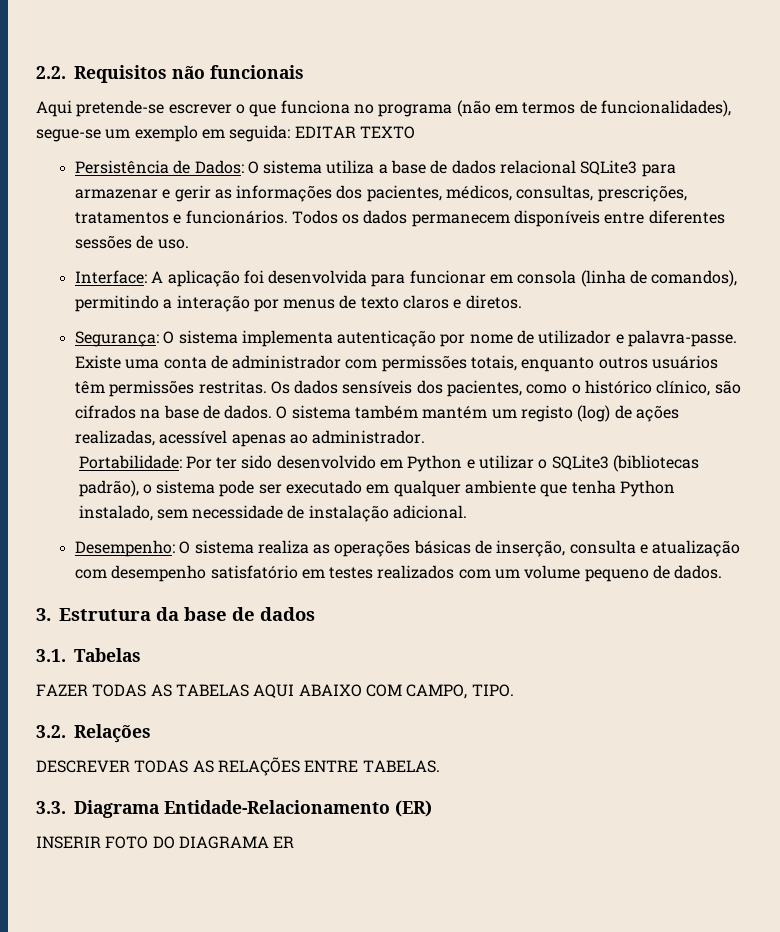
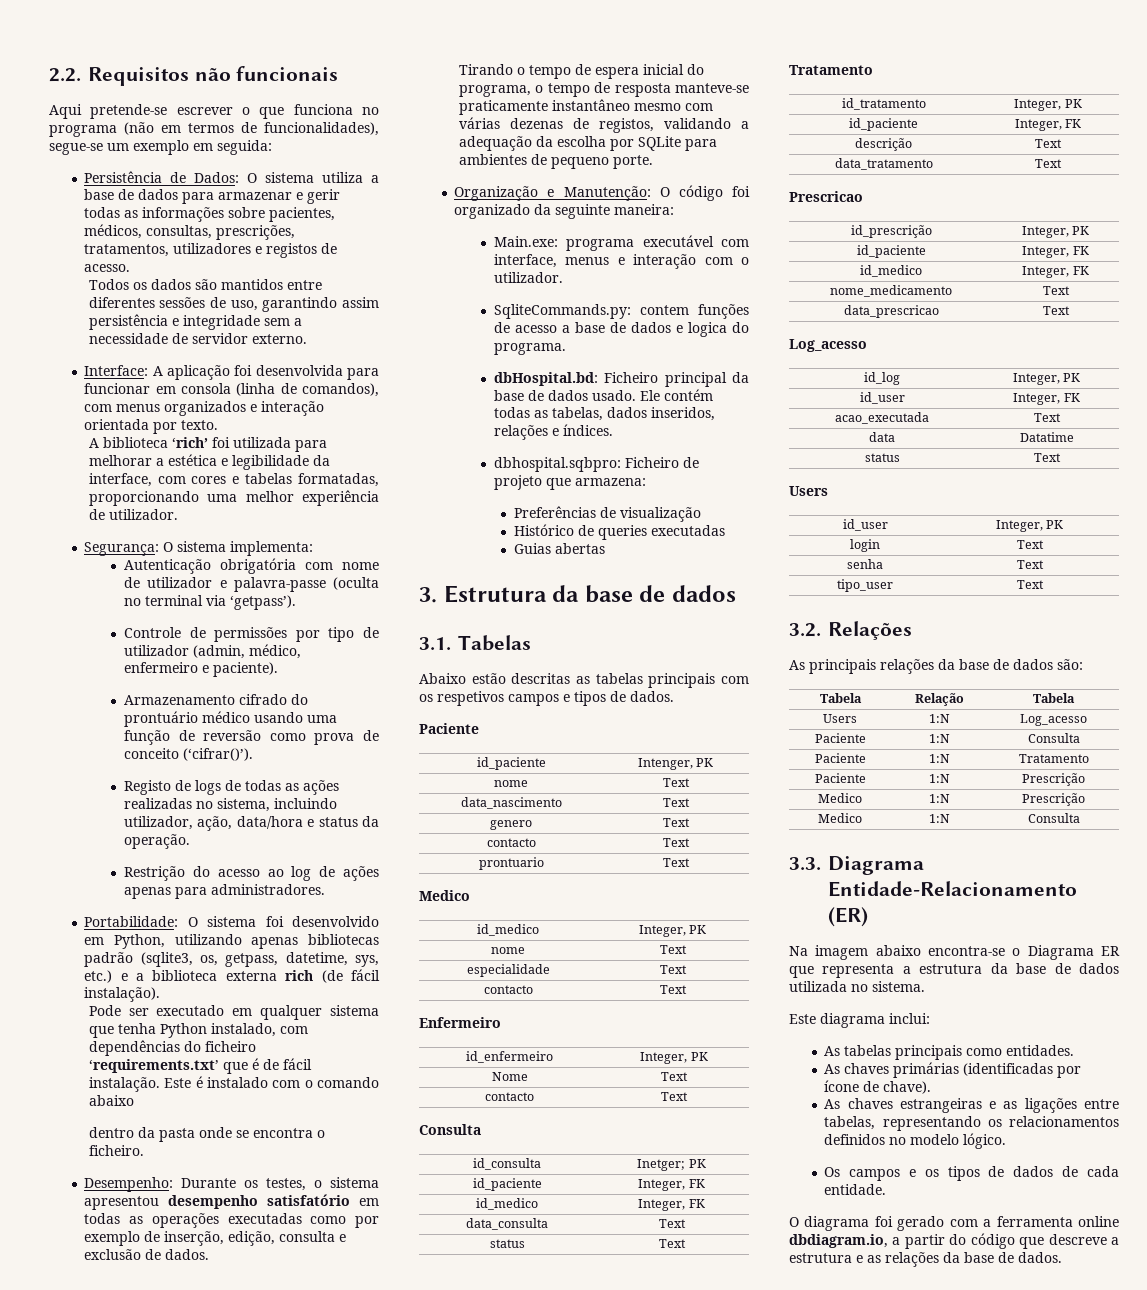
[294,126,415,139] EDITAR TEXTO -> (272, 147) none
[500,160,638,175] relacional SQLite3 -> (179, 194) none
(211, 193) none -> [84,207,121,218] todas
[336,185,363,199] dos -> [228,207,266,218] sobre
[74,210,288,224] tratamentos e funcionários. -> [84,243,338,258] [84,264,131,272] tratamentos, utilizadores e registos de acesso. //
[411,210,601,227] permanecem disponíveis -> [194,279,283,290] são mantidos
[157,239,189,249] uso. -> [230,297,380,312] [88,314,302,330] [88,333,307,344] uso, garantindo assim persistência e integridade sem a necessidade de servidor externo.
[74,295,522,312] [74,330,738,347] [74,355,719,372] [74,380,741,397] [74,405,680,422] [74,430,426,447] [78,455,700,472] [78,480,255,497] permitindo a interação por menus de texto claros e diretos. // Segurança: O sistema implementa autenticação por nome de utilizador e palavra-passe. Existe uma conta de administrador com permissões totais, enquanto outros usuários têm permissões restritas. Os dados sensíveis dos pacientes, como o histórico clínico, são cifrados na base de dados. O sistema também mantém um registo (log) de ações realizadas, acessível apenas ao administrador. // Portabilidade: Por ter sido desenvolvido em Python e utilizar o SQLite3 (bibliotecas padrão), o sistema pode -> [84,401,325,416] [84,419,219,434] [88,437,327,452] [88,454,330,470] [88,473,379,487] [88,490,379,506] [88,509,178,520] [84,541,314,556] [124,558,379,574] [124,577,379,592] [124,595,297,610] [124,627,379,642] [124,644,302,659] [124,662,279,677] [124,694,309,705] [124,711,338,727] [124,730,379,745] [124,748,254,761] [124,780,340,795] [124,798,338,812] [124,816,379,831] [124,834,191,849] [124,866,379,881] [124,884,326,899] [84,916,379,927] [84,934,379,949] [84,952,379,967] [84,969,381,983] [84,987,161,1002] [88,1005,121,1016] com menus organizados e interação orientada por texto. // A biblioteca ‘rich’ foi utilizada para melhorar a estética e legibilidade da interface, com cores e tabelas formatadas, proporcionando uma melhor experiência de utilizador. // Segurança: O sistema implementa: // Autenticação obrigatória com nome de utilizador e palavra-passe (oculta no terminal via ‘getpass’). // Controle de permissões por tipo de utilizador (admin, médico, enfermeiro e paciente). // Armazenamento cifrado do prontuário médico usando uma função de reversão como prova de conceito (‘cifrar()’). // Registo de logs de todas as ações realizadas no sistema, incluindo utilizador, ação, data/hora e status da operação. // Restrição do acesso ao log de ações apenas para administradores. // Portabilidade: O sistema foi desenvolvido em Python, utilizando apenas bibliotecas padrão (sqlite3, os, getpass, datetime, sys, etc.) e a biblioteca externa rich (de fácil instalação). // Pode
[465,480,537,494] ambiente -> [330,1005,380,1016] sistema
[156,505,468,522] [74,540,741,557] [74,565,723,582] sem necessidade de instalação adicional. // Desempenho: O sistema realiza as operações básicas de inserção, consulta e atualização com desempenho satisfatório em testes realizados com um volume pequeno de dados. -> [279,1026,308,1034] [88,1040,256,1056] [88,1058,312,1074] [88,1076,379,1092] [88,1095,134,1106] [88,1127,325,1142] [88,1145,144,1156] [84,1177,379,1192] [84,1194,380,1210] [84,1213,379,1228] [84,1231,347,1246] [84,1249,210,1260] [458,64,704,79] [458,82,749,97] [458,99,713,115] [458,117,749,133] [458,136,717,151] [458,154,653,169] [454,185,750,201] [454,204,675,219] [494,235,749,251] [494,254,749,269] [494,272,564,283] [494,304,749,319] [494,322,749,337] [494,343,567,355] [494,372,749,387] [494,389,714,401] [494,407,716,421] [494,424,614,440] [494,457,700,472] [494,475,647,490] [513,506,701,522] [513,524,725,540] [513,543,605,554] com dependências do ficheiro ‘requirements.txt’ que é de fácil instalação. Este é instalado com o comando abaixo // dentro da pasta onde se encontra o ficheiro. // Desempenho: Durante os testes, o sistema apresentou desempenho satisfatório em todas as operações executadas como por exemplo de inserção, edição, consulta e exclusão de dados. // Tirando o tempo de espera inicial do programa, o tempo de resposta manteve-se praticamente instantâneo mesmo com várias dezenas de registos, validando a adequação da escolha por SQLite para ambientes de pequeno porte. // Organização e Manutenção: O código foi organizado da seguinte maneira: // Main.exe: programa executável com interface, menus e interação com o utilizador. // SqliteCommands.py: contem funções de acesso a base de dados e logica do programa. // dbHospital.bd: Ficheiro principal da base de dados usado. Ele contém todas as tabelas, dados inseridos, relações e índices. // dbhospital.sqbpro: Ficheiro de projeto que armazena: // Preferências de visualização // Histórico de queries executadas // Guias abertas
[36,684,514,699] [36,724,151,743] [36,757,440,776] [36,800,432,818] [36,836,295,849] FAZER TODAS AS TABELAS AQUI ABAIXO COM CAMPO, TIPO. // 3.2. Relações // DESCREVER TODAS AS RELAÇÕES ENTRE TABELAS. // 3.3. Diagrama Entidade-Relacionamento (ER) // INSERIR FOTO DO DIAGRAMA ER -> [419,673,749,688] [419,691,674,706] [419,723,479,734] [476,757,546,770] [637,758,714,770] [494,780,528,787] [662,778,690,787] [460,797,562,809] [662,798,690,807] [490,820,532,830] [662,818,690,827] [486,838,536,847] [662,838,690,847] [478,857,544,870] [662,858,690,867] [419,890,470,901] [477,924,539,936] [638,925,707,937] [491,947,525,954] [659,945,687,954] [466,964,550,977] [659,965,687,974] [483,985,533,994] [659,985,687,994] [419,1017,501,1028] [466,1051,553,1063] [640,1052,708,1064] [491,1072,528,1081] [661,1072,688,1081] [485,1092,534,1101] [661,1092,688,1101] [419,1124,481,1135] [473,1158,541,1170] [637,1159,706,1171] [472,1178,542,1191] [638,1179,705,1191] [476,1198,538,1210] [638,1199,705,1211] [466,1218,548,1230] [658,1219,686,1228] [489,1239,525,1248] [658,1239,686,1248] [789,65,873,75] [841,98,926,110] [1014,99,1082,111] [849,118,918,131] [1014,119,1082,131] [855,138,912,151] [1035,139,1062,148] [834,158,933,170] [1035,159,1062,168] [789,191,863,202] [850,225,932,238] [1021,226,1090,238] [856,245,926,258] [1022,246,1089,258] [860,265,922,277] [1022,266,1089,278] [830,285,952,297] [1042,286,1070,295] [843,305,939,318] [1042,306,1070,315] [789,339,867,352] [864,372,900,385] [1012,373,1081,385] [859,392,905,404] [1013,393,1080,405] [835,412,929,424] [1033,413,1061,422] [869,432,895,442] [1019,432,1074,442] [864,453,900,462] [1033,453,1061,462] [789,486,828,496] [842,519,888,531] [995,520,1064,532] [850,539,880,552] [1016,540,1044,549] [847,559,883,569] [1016,560,1044,569] [837,579,893,592] [1016,580,1044,589] [789,621,912,640] [789,659,1083,674] [819,693,862,703] [915,693,964,706] [1033,693,1075,703] [823,714,857,723] [929,714,950,723] [1020,714,1087,726] [814,733,866,743] [929,734,950,743] [1027,733,1080,743] [814,753,866,763] [929,754,950,763] [1018,754,1089,763] [814,773,866,783] [929,774,950,783] [1022,773,1085,786] [818,793,862,803] [929,794,950,803] [1022,793,1085,806] [818,813,862,823] [929,814,950,823] [1027,813,1080,823] [789,856,924,875] [828,881,1077,897] [828,907,868,927] [789,945,1120,960] [789,963,1119,978] [789,981,925,992] [789,1013,930,1028] [824,1045,1075,1060] [824,1062,1082,1078] [824,1080,932,1094] [824,1098,1119,1113] [824,1116,1119,1131] [824,1133,1007,1149] [824,1166,1119,1181] [824,1184,887,1195] [789,1216,1119,1231] [789,1233,1119,1249] [789,1252,1062,1267] Abaixo estão descritas as tabelas principais com os respetivos campos e tipos de dados. // Paciente // id_paciente | Intenger, PK // nome | Text // data_nascimento | Text // genero | Text // contacto | Text // prontuario | Text // Medico // id_medico | Integer, PK // nome | Text // especialidade | Text // contacto | Text // Enfermeiro // id_enfermeiro | Integer, PK // Nome | Text // contacto | Text // Consulta // id_consulta | Inetger; PK // id_paciente | Integer, FK // id_medico | Integer, FK // data_consulta | Text // status | Text // Tratamento // id_tratamento | Integer, PK // id_paciente | Integer, FK // descrição | Text // data_tratamento | Text // Prescricao // id_prescrição | Integer, PK // id_paciente | Integer, FK // id_medico | Integer, FK // nome_medicamento | Text // data_prescricao | Text // Log_acesso // id_log | Integer, PK // id_user | Integer, FK // acao_executada | Text // data | Datatime // status | Text // Users // id_user | Integer, PK // login | Text // senha | Text // tipo_user | Text // 3.2. Relações // As principais relações da base de dados são: // Tabela | Relação | Tabela // Users | 1:N | Log_acesso // Paciente | 1:N | Consulta // Paciente | 1:N | Tratamento // Paciente | 1:N | Prescrição // Medico | 1:N | Prescrição // Medico | 1:N | Consulta // 3.3. Diagrama Entidade-Relacionamento (ER) // Na imagem abaixo encontra-se o Diagrama ER que representa a estrutura da base de dados utilizada no sistema. // Este diagrama inclui: // As tabelas principais como entidades. // As chaves primárias (identificadas por ícone de chave). // As chaves estrangeiras e as ligações entre tabelas, representando os relacionamentos definidos no modelo lógico. // Os campos e os tipos de dados de cada entidade. // O diagrama foi gerado com a ferramenta online dbdiagram.io, a partir do código que descreve a estrutura e as relações da base de dados.

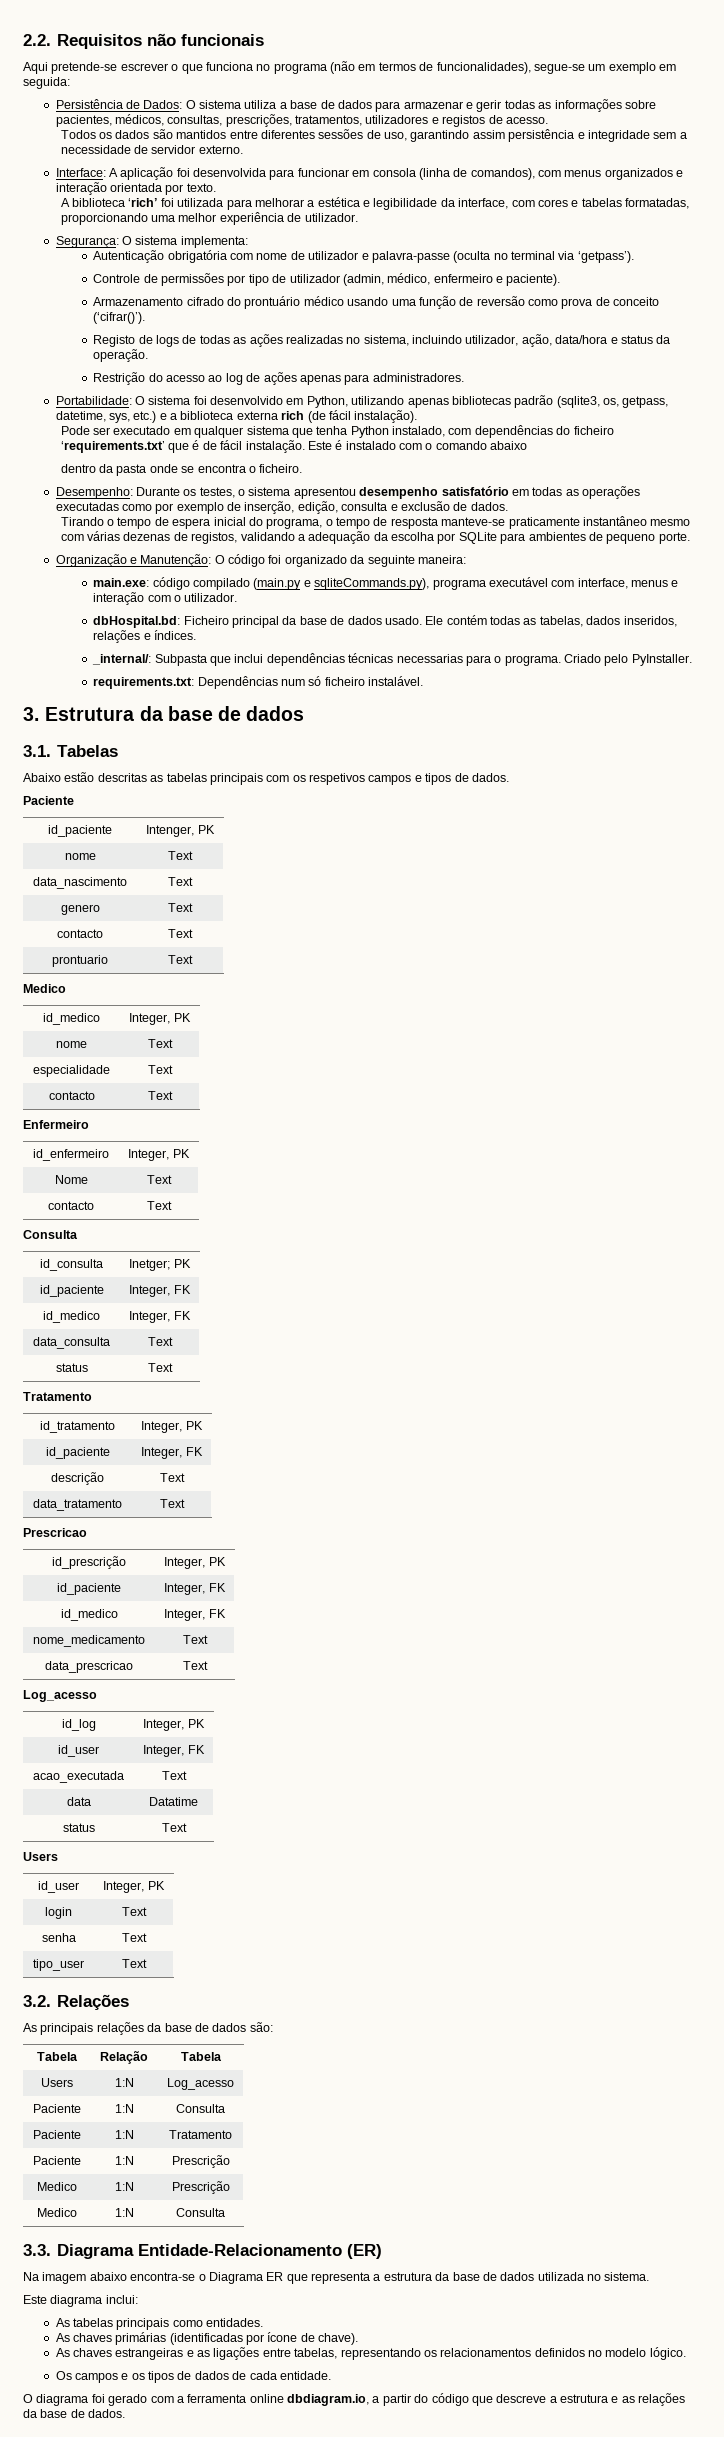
[494,236,559,247] Main.exe: -> [93,577,430,590] main.exe: código compilado (main.py e sqliteCommands.py),
[494,304,749,319] [494,322,749,337] [494,343,567,355] // SqliteCommands.py: contem funções de acesso a base de dados e logica do programa. -> (238, 597) none
[494,457,700,472] [494,475,647,490] [513,506,701,522] [513,524,725,540] [513,543,605,554] dbhospital.sqbpro: Ficheiro de projeto que armazena: // Preferências de visualização // Histórico de queries executadas // Guias abertas -> [92,653,692,666] [93,676,424,689] _internal/: Subpasta que inclui dependências técnicas necessarias para o programa. Criado pelo PyInstaller. // requirements.txt: Dependências num só ficheiro instalável.

